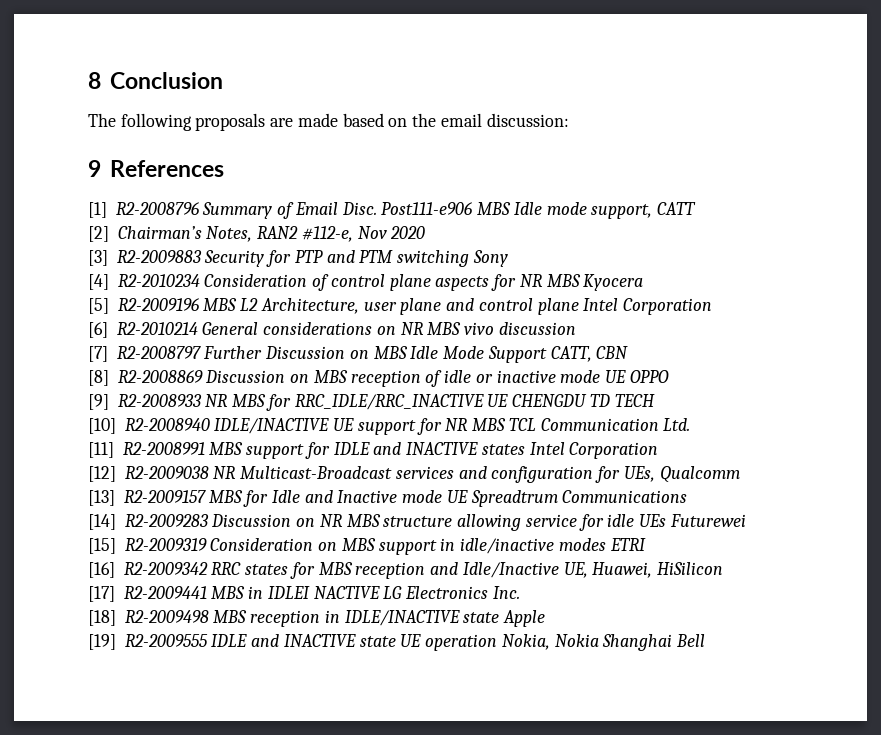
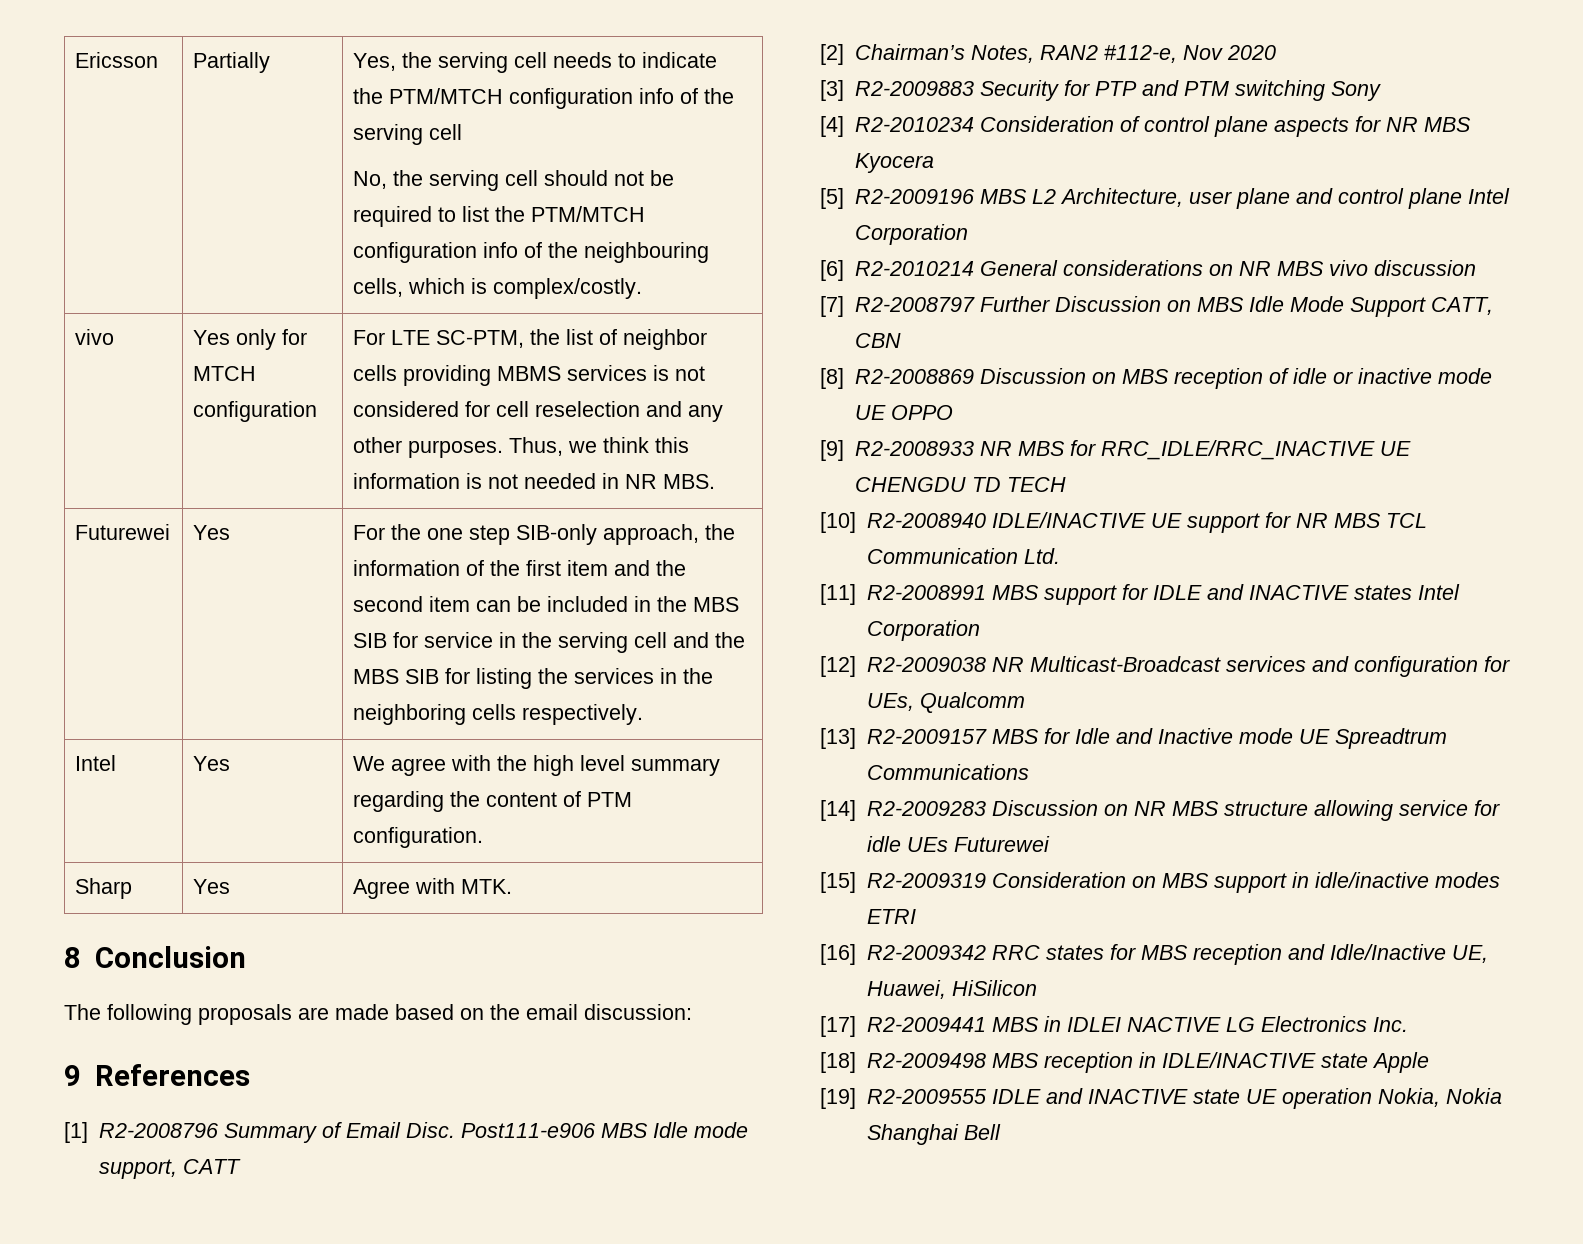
(88, 80) none -> [75,52,159,68] [193,52,271,73] [353,52,718,73] [353,88,735,109] [353,124,463,145] [353,170,675,191] [353,206,646,227] [353,242,710,263] [353,278,643,299] [75,329,115,345] [193,329,308,350] [193,366,257,381] [193,401,318,422] [353,329,708,350] [353,365,706,386] [353,401,724,422] [353,437,690,458] [353,473,716,489] [75,524,171,540] [193,525,231,540] [353,524,736,545] [353,560,687,576] [353,596,740,612] [353,632,746,653] [353,668,714,689] [353,704,644,725] [75,755,117,771] [193,756,231,771] [353,755,721,776] [353,791,633,812] [353,827,484,848] [75,878,133,899] [193,879,231,894] [353,878,513,899] Ericsson | Partially | Yes, the serving cell needs to indicate the PTM/MTCH configuration info of the serving cell // No, the serving cell should not be required to list the PTM/MTCH configuration info of the neighbouring cells, which is complex/costly. // vivo | Yes only for MTCH configuration | For LTE SC-PTM, the list of neighbor cells providing MBMS services is not considered for cell reselection and any other purposes. Thus, we think this information is not needed in NR MBS. // Futurewei | Yes | For the one step SIB-only approach, the information of the first item and the second item can be included in the MBS SIB for service in the serving cell and the MBS SIB for listing the services in the neighboring cells respectively. // Intel | Yes | We agree with the high level summary regarding the content of PTM configuration. // Sharp | Yes | Agree with MTK. //

